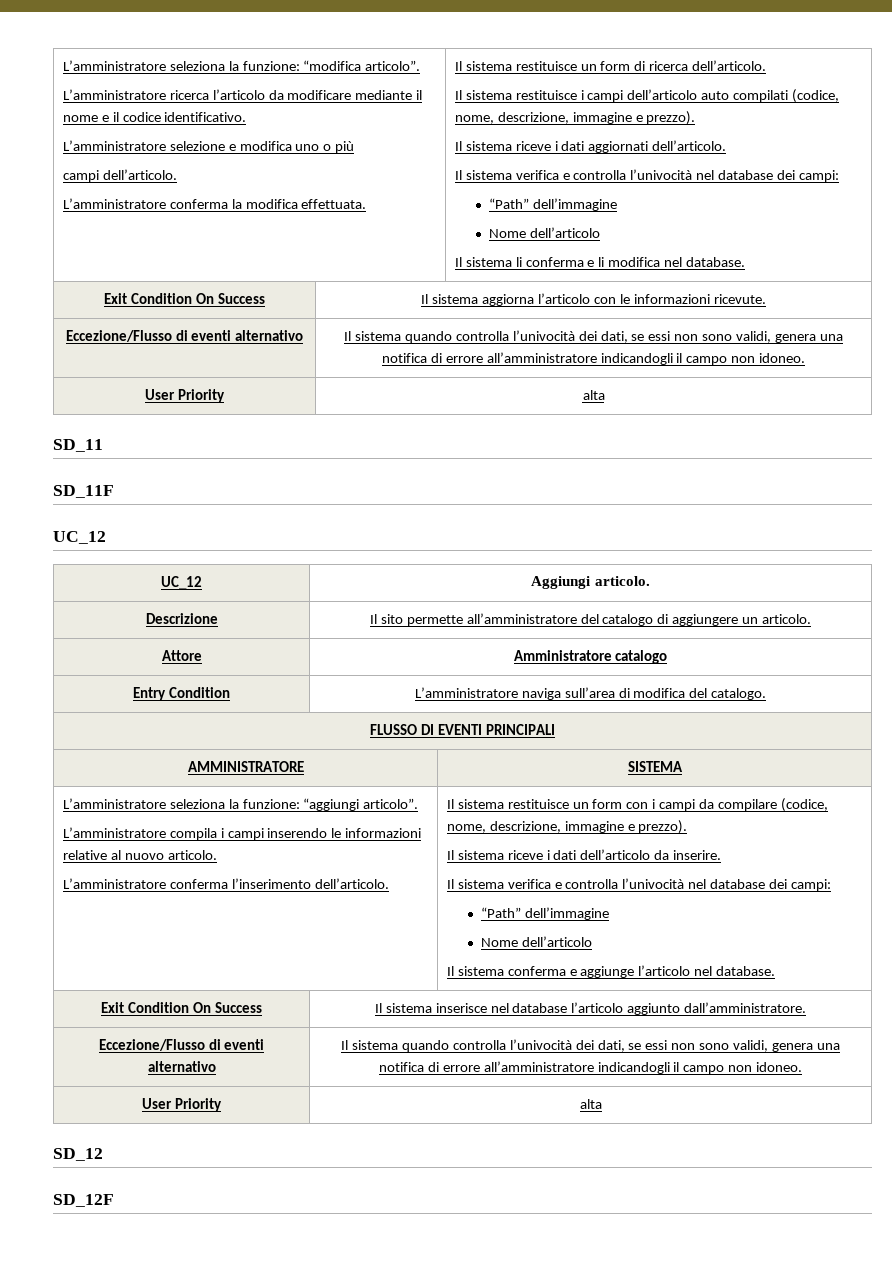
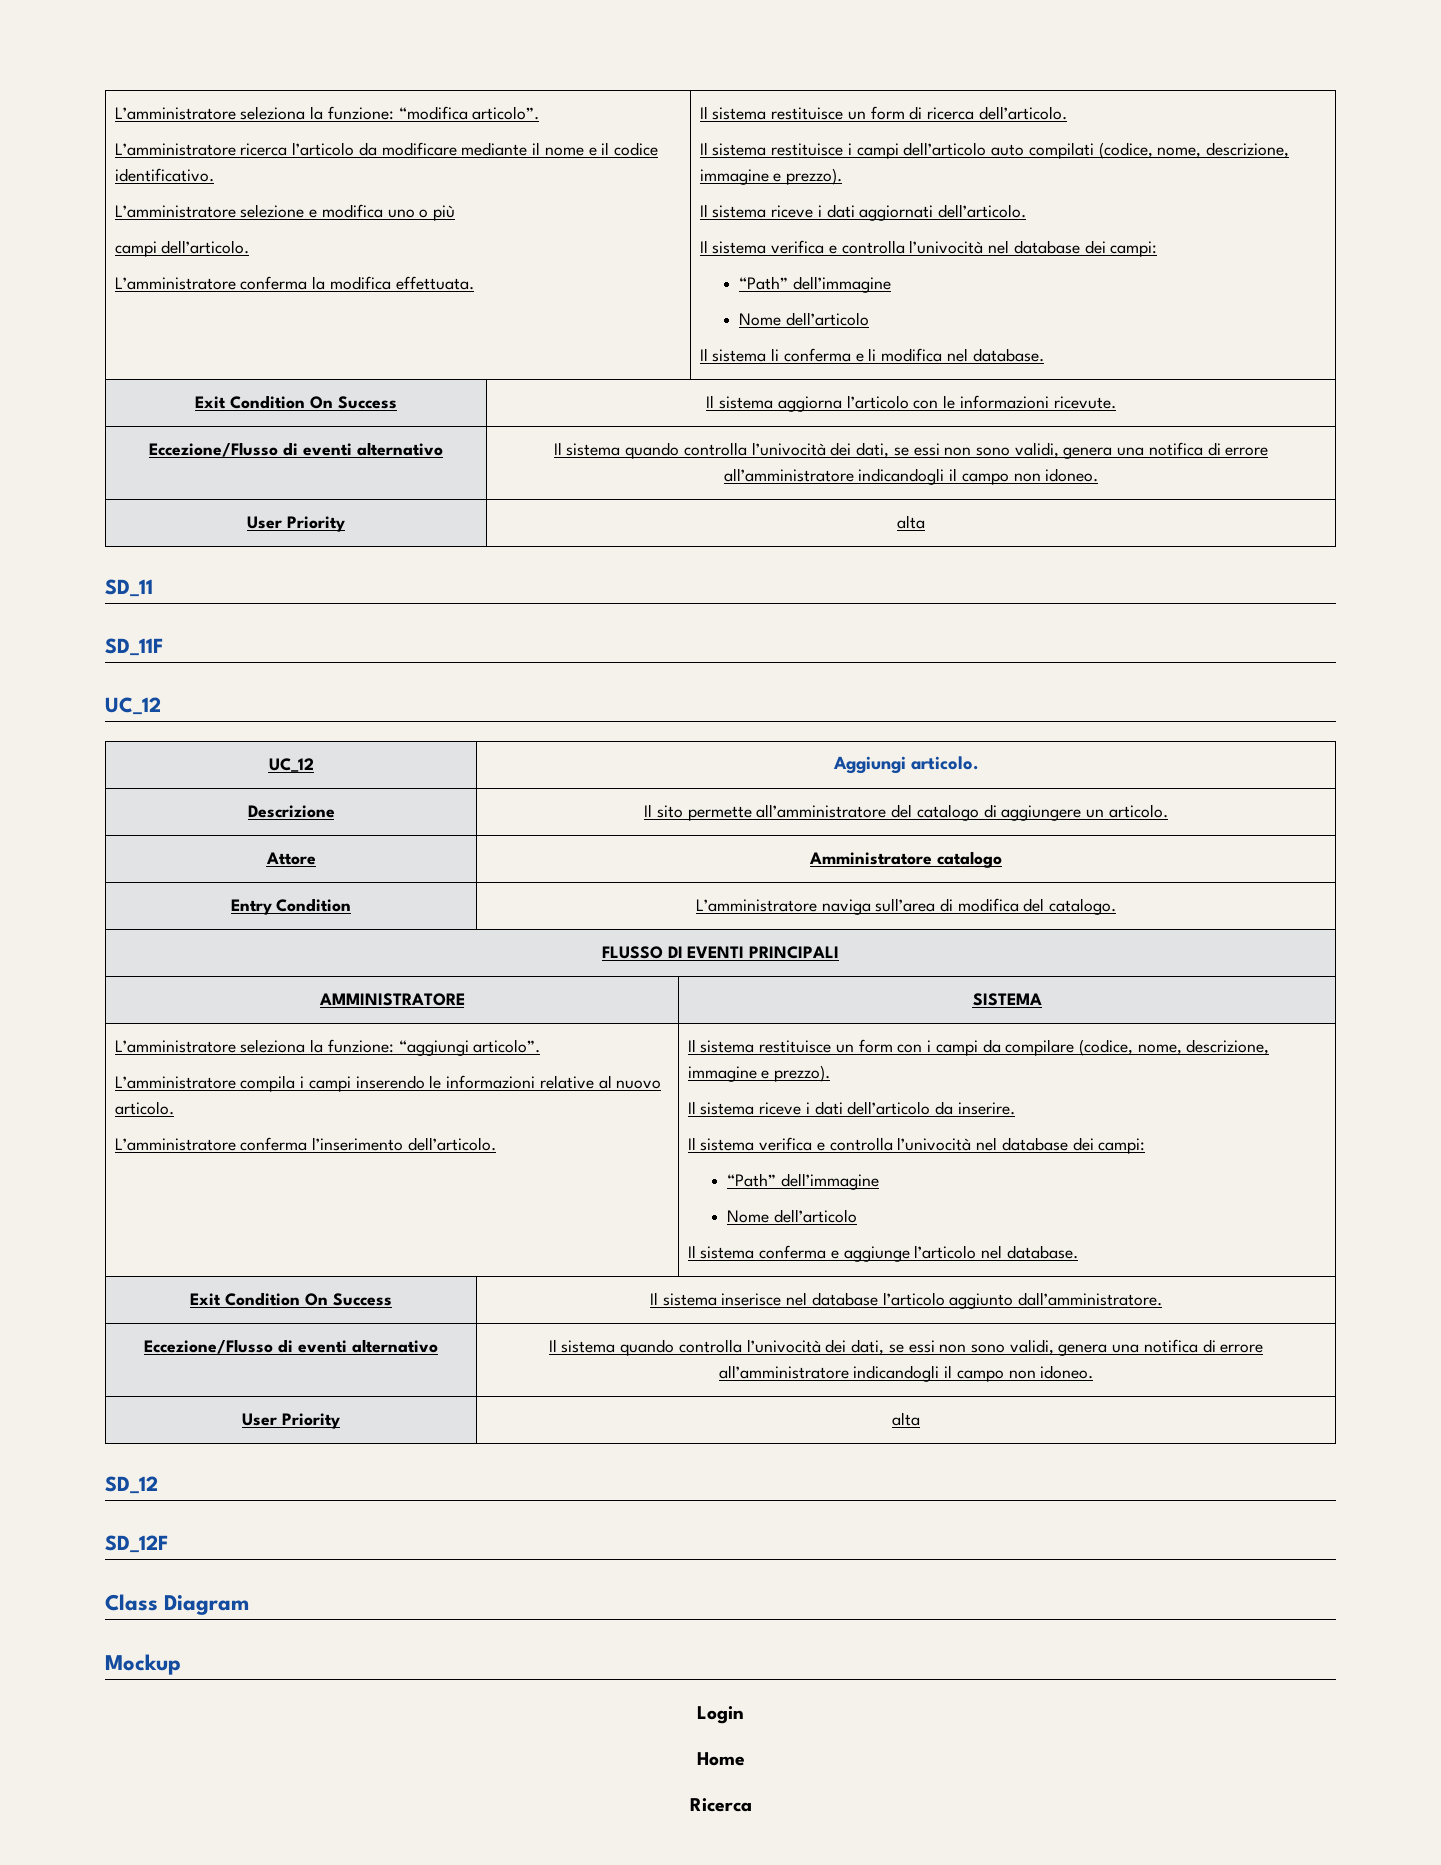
(114, 1200) none -> [105,1594,250,1615] [105,1654,181,1675] [697,1706,744,1724] [696,1752,745,1766] [689,1798,752,1812] // Class Diagram // Mockup // Login // Home // Ricerca

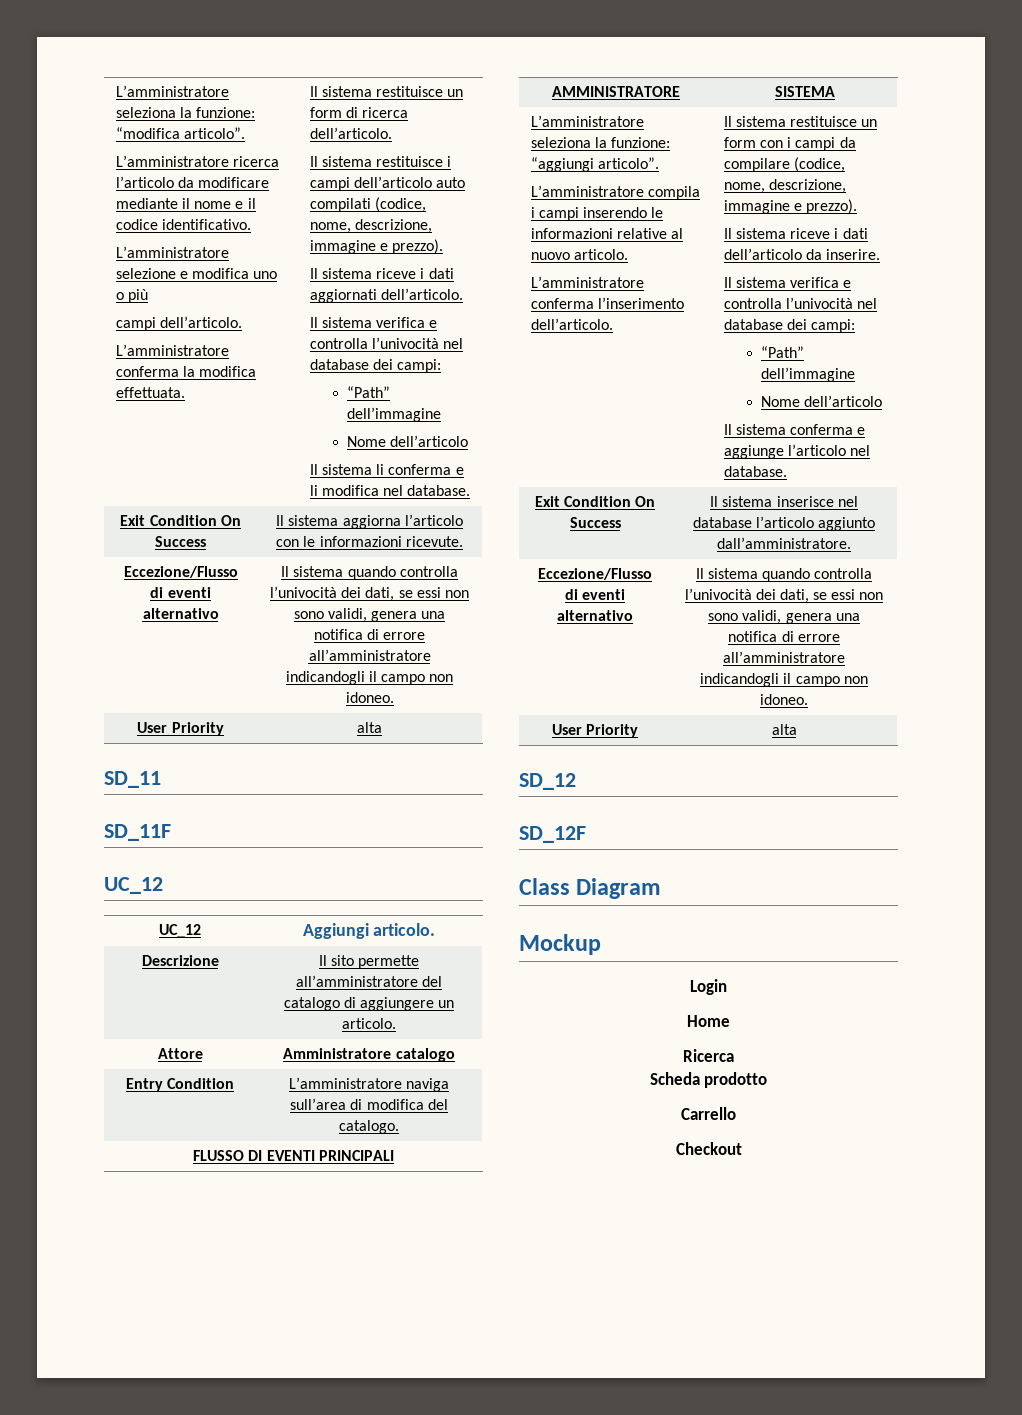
(752, 1805) none -> [649,1072,768,1088] [681,1107,736,1120] [675,1142,742,1155] // Scheda prodotto // Carrello // Checkout

